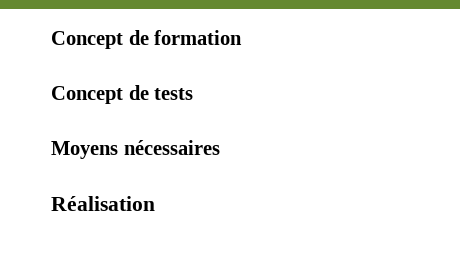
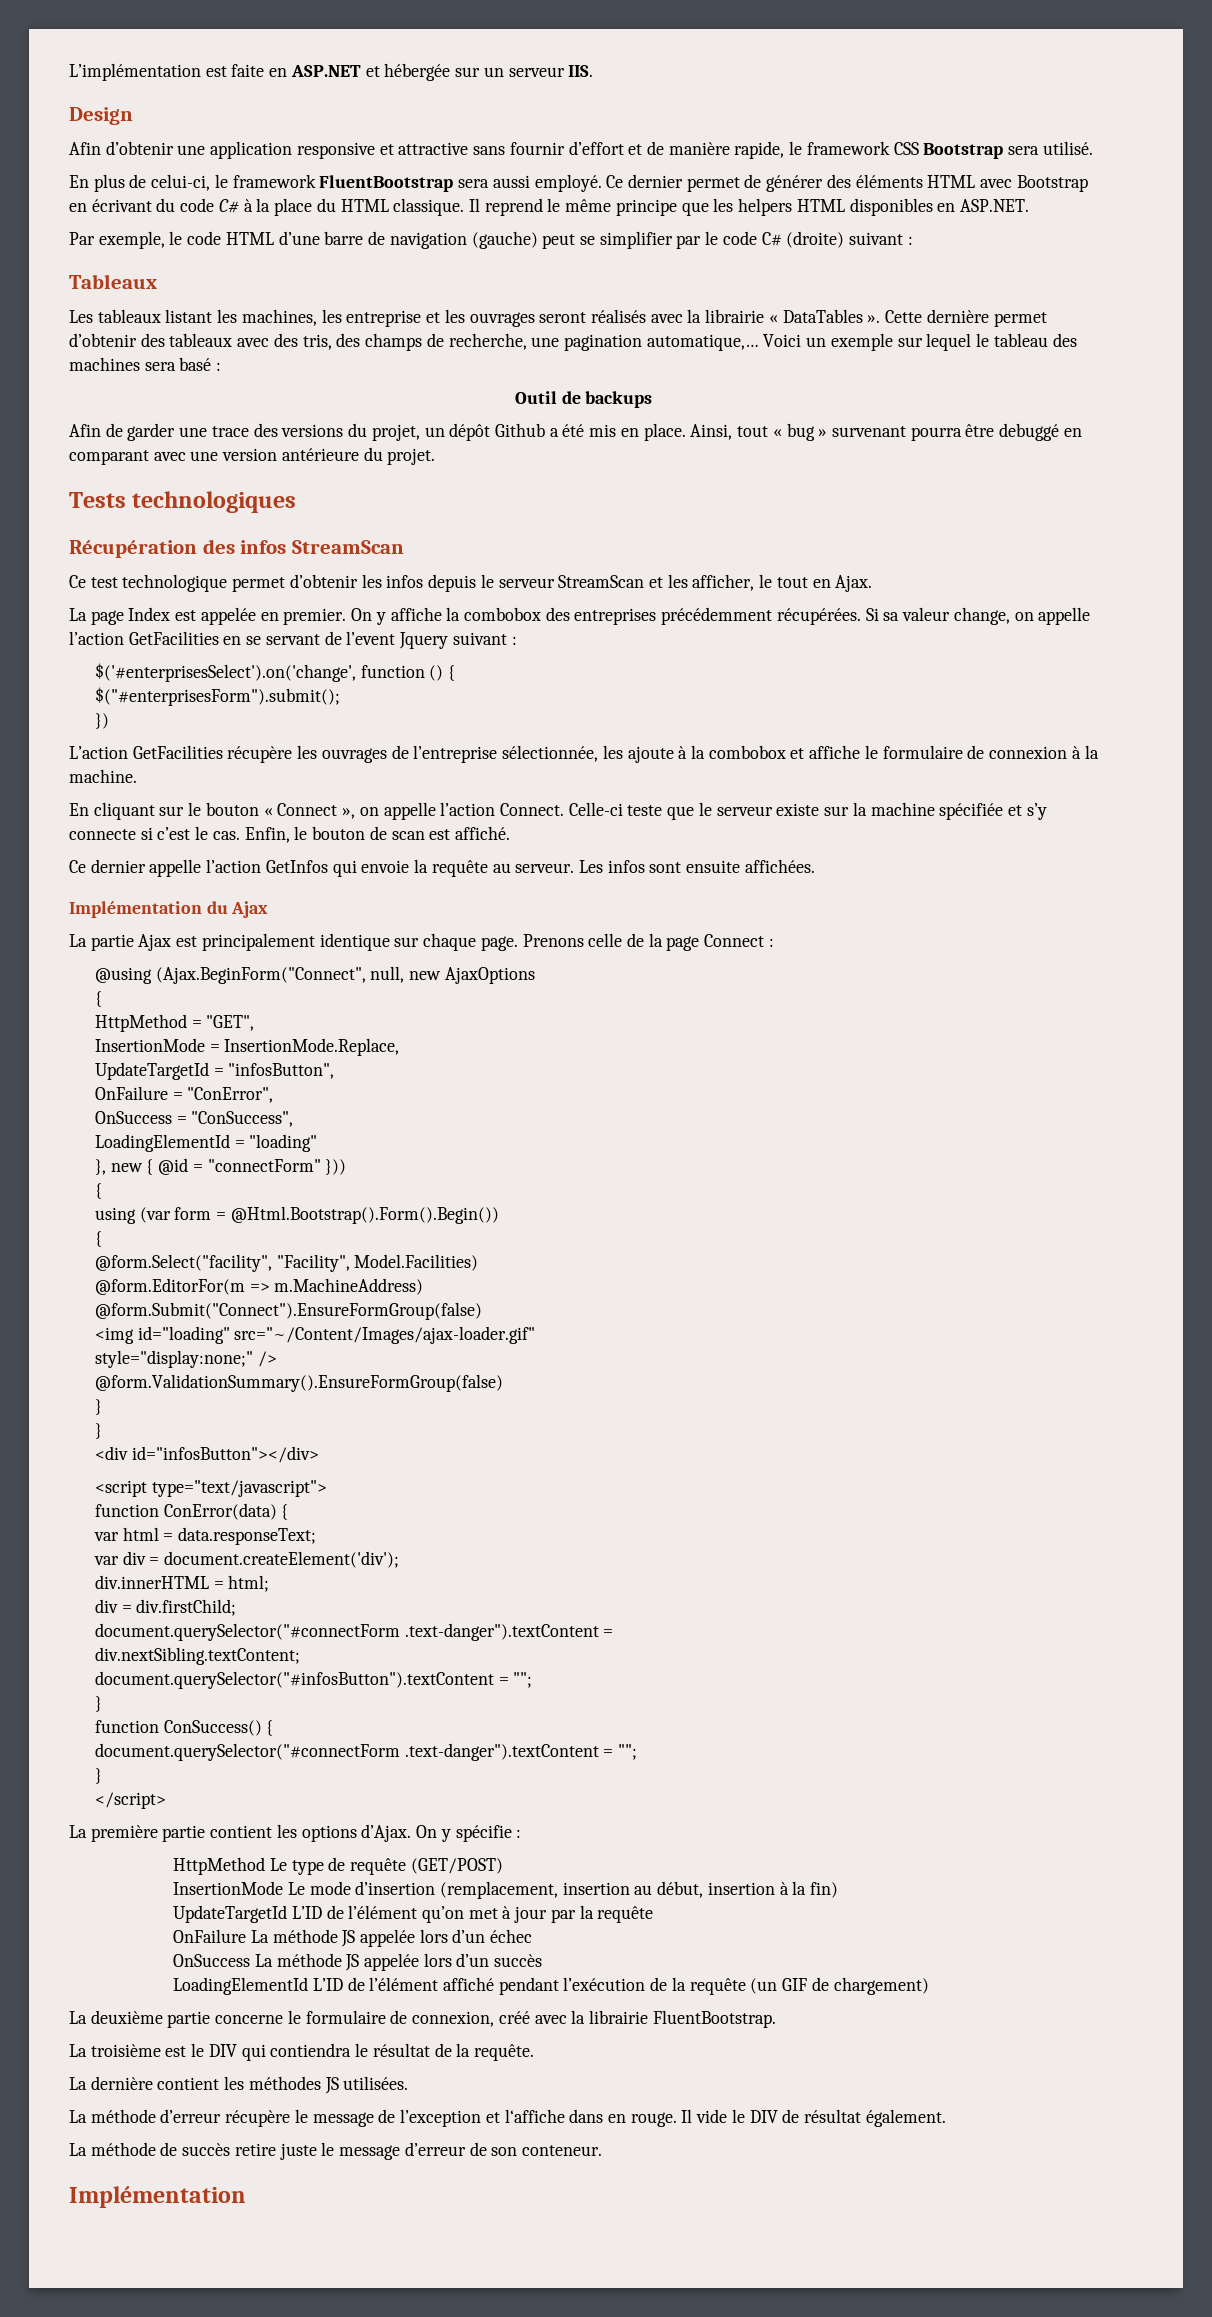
[51,30,243,49] [51,85,194,104] [51,140,220,159] [51,196,155,211] Concept de formation // Concept de tests // Moyens nécessaires // Réalisation -> [69,63,594,81] [69,107,133,125] [69,141,1093,159] [69,174,1088,192] [69,198,1029,216] [69,231,913,249] [69,274,157,289] [69,309,1047,327] [69,333,1077,351] [69,357,222,371] [514,391,653,408] [69,423,1082,441] [69,447,436,465] [69,491,297,513] [69,539,404,558] [69,574,873,592] [69,607,1091,625] [69,631,517,649] [95,663,456,682] [95,687,341,706] [95,713,110,729] [69,745,1099,763] [69,769,137,783] [69,802,1047,820] [69,826,510,843] [69,859,815,877] [69,901,269,918] [69,933,774,951] [95,966,535,984] [95,991,103,1007] [95,1014,255,1032] [95,1038,400,1056] [95,1062,335,1080] [95,1086,274,1103] [95,1111,294,1127] [95,1134,318,1152] [95,1158,347,1175] [95,1183,103,1199] [95,1206,499,1224] [95,1231,103,1247] [95,1254,479,1272] [95,1278,424,1295] [95,1302,483,1320] [95,1326,536,1344] [95,1350,277,1368] [95,1374,504,1392] [95,1399,103,1415] [95,1423,103,1439] [95,1446,319,1463] [95,1480,327,1497] [95,1503,289,1520] [94,1527,317,1545] [94,1551,400,1568] [95,1575,270,1592] [95,1599,237,1616] [95,1623,614,1641] [95,1647,301,1665] [95,1671,533,1689] [95,1696,103,1712] [95,1720,274,1736] [95,1743,638,1761] [95,1768,103,1784] [95,1792,167,1809] [69,1824,522,1842] [173,1857,503,1875] [173,1881,839,1899] [173,1905,654,1923] [173,1929,533,1947] [173,1953,543,1971] [173,1977,929,1995] [69,2010,776,2028] [69,2043,534,2061] [69,2076,409,2094] [69,2109,946,2127] [69,2142,602,2160] [69,2186,246,2208] L’implémentation est faite en ASP.NET et hébergée sur un serveur IIS. // Design // Afin d’obtenir une application responsive et attractive sans fournir d’effort et de manière rapide, le framework CSS Bootstrap sera utilisé. // En plus de celui-ci, le framework FluentBootstrap sera aussi employé. Ce dernier permet de générer des éléments HTML avec Bootstrap en écrivant du code C# à la place du HTML classique. Il reprend le même principe que les helpers HTML disponibles en ASP.NET. // Par exemple, le code HTML d’une barre de navigation (gauche) peut se simplifier par le code C# (droite) suivant : // Tableaux // Les tableaux listant les machines, les entreprise et les ouvrages seront réalisés avec la librairie « DataTables ». Cette dernière permet d’obtenir des tableaux avec des tris, des champs de recherche, une pagination automatique,… Voici un exemple sur lequel le tableau des machines sera basé : // Outil de backups // Afin de garder une trace des versions du projet, un dépôt Github a été mis en place. Ainsi, tout « bug » survenant pourra être debuggé en comparant avec une version antérieure du projet. // Tests technologiques // Récupération des infos StreamScan // Ce test technologique permet d’obtenir les infos depuis le serveur StreamScan et les afficher, le tout en Ajax. // La page Index est appelée en premier. On y affiche la combobox des entreprises précédemment récupérées. Si sa valeur change, on appelle l’action GetFacilities en se servant de l’event Jquery suivant : // $('#enterprisesSelect').on('change', function () { // $("#enterprisesForm").submit(); // }) // L’action GetFacilities récupère les ouvrages de l’entreprise sélectionnée, les ajoute à la combobox et affiche le formulaire de connexion à la machine. // En cliquant sur le bouton « Connect », on appelle l’action Connect. Celle-ci teste que le serveur existe sur la machine spécifiée et s’y connecte si c’est le cas. Enfin, le bouton de scan est affiché. // Ce dernier appelle l’action GetInfos qui envoie la requête au serveur. Les infos sont ensuite affichées. // Implémentation du Ajax // La partie Ajax est principalement identique sur chaque page. Prenons celle de la page Connect : // @using (Ajax.BeginForm("Connect", null, new AjaxOptions // { // HttpMethod = "GET", // InsertionMode = InsertionMode.Replace, // UpdateTargetId = "infosButton", // OnFailure = "ConError", // OnSuccess = "ConSuccess", // LoadingElementId = "loading" // }, new { @id = "connectForm" })) // { // using (var form = @Html.Bootstrap().Form().Begin()) // { // @form.Select("facility", "Facility", Model.Facilities) // @form.EditorFor(m => m.MachineAddress) // @form.Submit("Connect").EnsureFormGroup(false) // <img id="loading" src="~/Content/Images/ajax-loader.gif" // style="display:none;" /> // @form.ValidationSummary().EnsureFormGroup(false) // } // } // <div id="infosButton"></div> // <script type="text/javascript"> // function ConError(data) { // var html = data.responseText; // var div = document.createElement('div'); // div.innerHTML = html; // div = div.firstChild; // document.querySelector("#connectForm .text-danger").textContent = // div.nextSibling.textContent; // document.querySelector("#infosButton").textContent = ""; // } // function ConSuccess() { // document.querySelector("#connectForm .text-danger").textContent = ""; // } // </script> // La première partie contient les options d’Ajax. On y spécifie : // HttpMethod Le type de requête (GET/POST) // InsertionMode Le mode d’insertion (remplacement, insertion au début, insertion à la fin) // UpdateTargetId L’ID de l’élément qu’on met à jour par la requête // OnFailure La méthode JS appelée lors d’un échec // OnSuccess La méthode JS appelée lors d’un succès // LoadingElementId L’ID de l’élément affiché pendant l’exécution de la requête (un GIF de chargement) // La deuxième partie concerne le formulaire de connexion, créé avec la librairie FluentBootstrap. // La troisième est le DIV qui contiendra le résultat de la requête. // La dernière contient les méthodes JS utilisées. // La méthode d’erreur récupère le message de l’exception et l‘affiche dans en rouge. Il vide le DIV de résultat également. // La méthode de succès retire juste le message d’erreur de son conteneur. // Implémentation

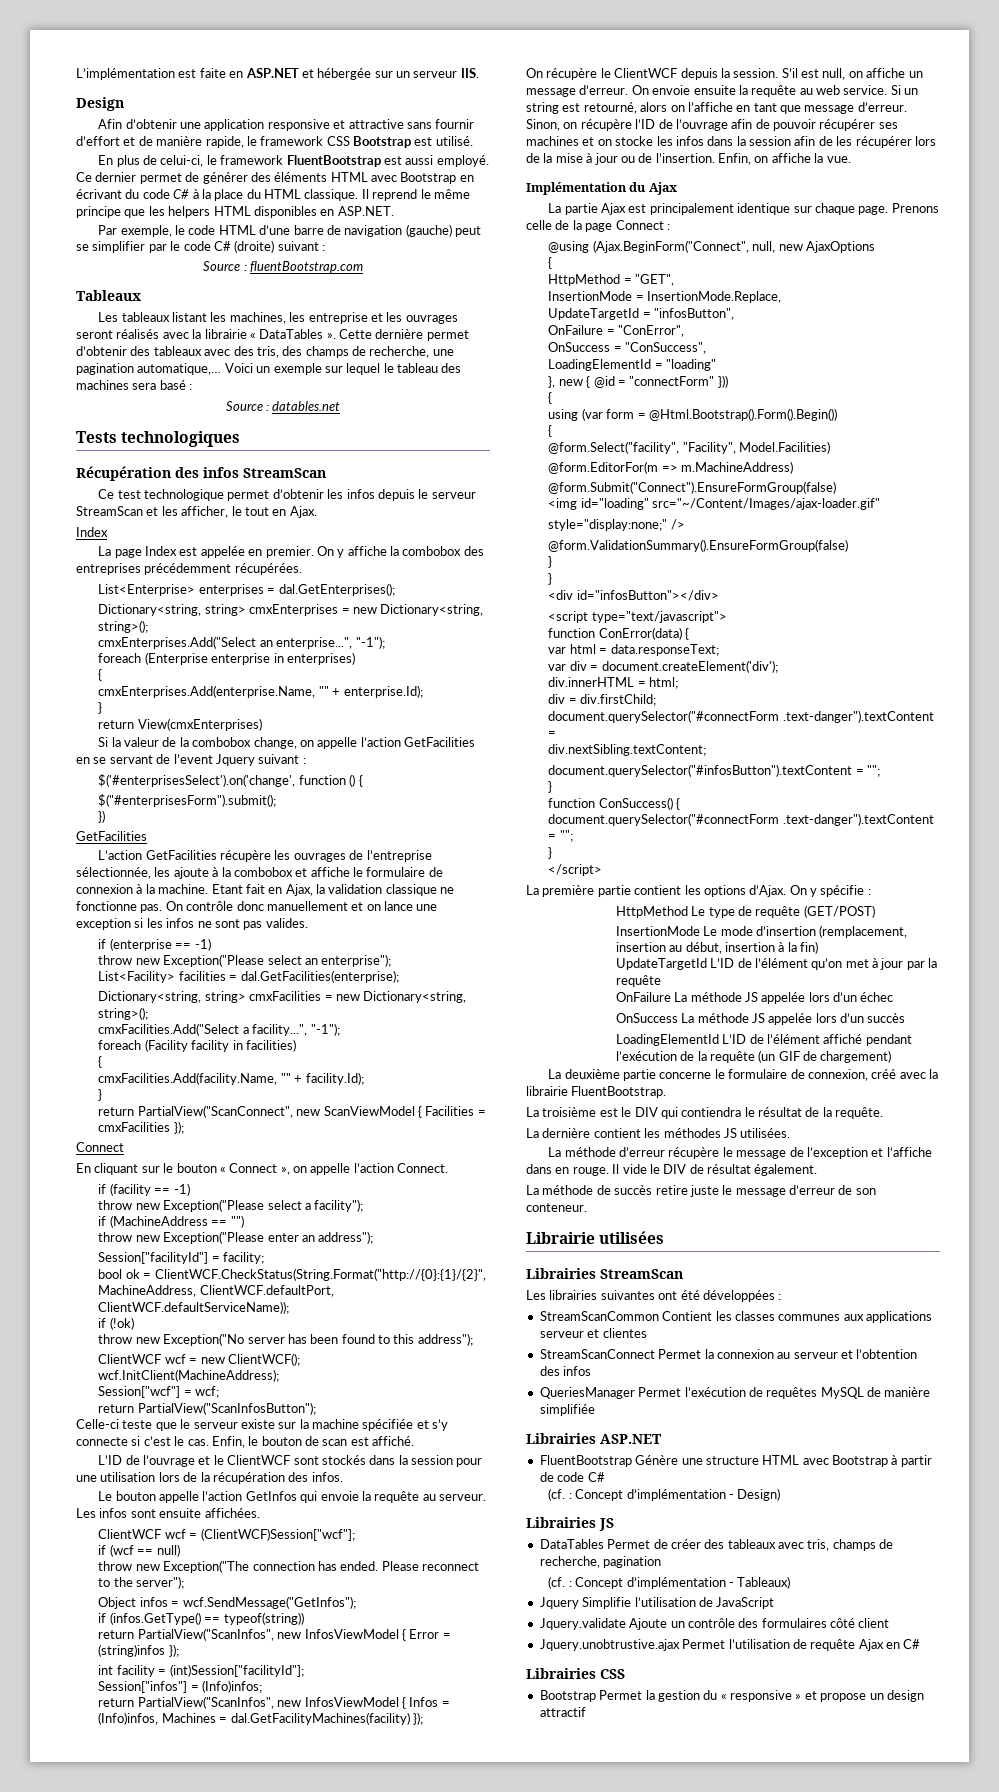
[1008,146,1040,155] sera -> [414,137,433,146] est
[458,179,490,188] sera -> [383,156,402,165] est
(913, 240) none -> [203,261,363,273] // Source : fluentBootstrap.com
[514,391,653,408] [69,423,1082,441] [69,447,436,465] Outil de backups // Afin de garder une trace des versions du projet, un dépôt Github a été mis en place. Ainsi, tout « bug » survenant pourra être debuggé en comparant avec une version antérieure du projet. -> [225,401,341,411] Source : datables.net
(873, 583) none -> [76,527,108,537] // Index
[865,607,951,621] Si sa valeur -> [98,583,395,596] [98,604,484,616] [98,620,149,633] [98,636,385,649] [98,652,355,665] [98,669,103,681] [98,685,423,698] [98,702,103,714] [98,718,262,731] [98,737,252,747] // List<Enterprise> enterprises = dal.GetEnterprises(); // Dictionary<string, string> cmxEnterprises = new Dictionary<string, string>(); // cmxEnterprises.Add("Select an enterprise...", "-1"); // foreach (Enterprise enterprise in enterprises) // { // cmxEnterprises.Add(enterprise.Name, "" + enterprise.Id); // } // return View(cmxEnterprises) // Si la valeur de la combobox
(110, 721) none -> [76,831,147,841] // GetFacilities
(137, 776) none -> [211,884,455,896] [76,901,438,913] [76,918,308,930] [98,938,211,951] [98,954,392,967] [98,970,399,983] [98,991,467,1003] [98,1007,149,1020] [98,1023,340,1036] [98,1039,296,1052] [98,1056,103,1068] [98,1072,364,1085] [98,1089,103,1101] [98,1105,486,1118] [98,1121,184,1134] [76,1142,124,1152] Etant fait en Ajax, la validation classique ne fonctionne pas. On contrôle donc manuellement et on lance une exception si les infos ne sont pas valides. // if (enterprise == -1) // throw new Exception("Please select an enterprise"); // List<Facility> facilities = dal.GetFacilities(enterprise); // Dictionary<string, string> cmxFacilities = new Dictionary<string, string>(); // cmxFacilities.Add("Select a facility...", "-1"); // foreach (Facility facility in facilities) // { // cmxFacilities.Add(facility.Name, "" + facility.Id); // } // return PartialView("ScanConnect", new ScanViewModel { Facilities = cmxFacilities }); // Connect
(564, 809) none -> [98,1183,190,1196] [98,1199,364,1212] [98,1215,244,1228] [98,1231,374,1244] [98,1252,265,1264] [98,1268,486,1281] [98,1285,334,1297] [98,1301,290,1314] [98,1317,134,1330] [98,1333,473,1346] [98,1353,300,1366] [98,1369,280,1382] [98,1386,220,1398] [98,1402,316,1415] // if (facility == -1) // throw new Exception("Please select a facility"); // if (MachineAddress == "") // throw new Exception("Please enter an address"); // Session["facilityId"] = facility; // bool ok = ClientWCF.CheckStatus(String.Format("http://{0}:{1}/{2}", MachineAddress, ClientWCF.defaultPort, ClientWCF.defaultServiceName)); // if (!ok) // throw new Exception("No server has been found to this address"); // ClientWCF wcf = new ClientWCF(); // wcf.InitClient(MachineAddress); // Session["wcf"] = wcf; // return PartialView("ScanInfosButton"); //
[69,859,146,873] Ce dernier -> [98,1455,483,1467] [76,1472,343,1484] [98,1491,156,1501] L’ID de l’ouvrage et le ClientWCF sont stockés dans la session pour une utilisation lors de la récupération des infos. // Le bouton
(815, 866) none -> [98,1528,355,1541] [98,1544,180,1557] [98,1560,480,1573] [98,1576,185,1589] [98,1596,356,1609] [98,1612,304,1625] [98,1628,451,1641] [98,1644,179,1657] [98,1664,304,1677] [98,1680,263,1693] [98,1696,450,1709] [98,1712,423,1725] [526,68,923,80] [526,85,919,97] [526,102,907,114] [526,119,898,131] [526,136,936,148] [526,153,851,165] // ClientWCF wcf = (ClientWCF)Session["wcf"]; // if (wcf == null) // throw new Exception("The connection has ended. Please reconnect to the server"); // Object infos = wcf.SendMessage("GetInfos"); // if (infos.GetType() == typeof(string)) // return PartialView("ScanInfos", new InfosViewModel { Error = (string)infos }); // int facility = (int)Session["facilityId"]; // Session["infos"] = (Info)infos; // return PartialView("ScanInfos", new InfosViewModel { Infos = (Info)infos, Machines = dal.GetFacilityMachines(facility) }); // On récupère le ClientWCF depuis la session. S’il est null, on affiche un message d’erreur. On envoie ensuite la requête au web service. Si un string est retourné, alors on l’affiche en tant que message d’erreur. Sinon, on récupère l’ID de l’ouvrage afin de pouvoir récupérer ses machines et on stocke les infos dans la session afin de les récupérer lors de la mise à jour ou de l’insertion. Enfin, on affiche la vue.
[69,2186,246,2208] Implémentation -> [526,1231,665,1244] [526,1268,683,1279] [526,1290,782,1302] [539,1311,932,1323] [539,1328,647,1338] [539,1349,918,1359] [539,1366,592,1376] [539,1387,931,1399] [539,1404,595,1416] [526,1433,661,1444] [539,1455,932,1467] [539,1472,605,1482] [548,1488,781,1501] [526,1517,614,1531] [539,1539,894,1551] [539,1556,662,1568] [548,1576,791,1589] [539,1597,775,1609] [539,1618,890,1630] [539,1639,921,1651] [526,1668,625,1679] [539,1690,924,1702] [539,1707,586,1717] Librairie utilisées // Librairies StreamScan // Les librairies suivantes ont été développées : // StreamScanCommon Contient les classes communes aux applications serveur et clientes // StreamScanConnect Permet la connexion au serveur et l’obtention des infos // QueriesManager Permet l’exécution de requêtes MySQL de manière simplifiée // Librairies ASP.NET // FluentBootstrap Génère une structure HTML avec Bootstrap à partir de code C# // (cf. : Concept d’implémentation - Design) // Librairies JS // DataTables Permet de créer des tableaux avec tris, champs de recherche, pagination // (cf. : Concept d’implémentation - Tableaux) // Jquery Simplifie l’utilisation de JavaScript // Jquery.validate Ajoute un contrôle des formulaires côté client // Jquery.unobtrustive.ajax Permet l’utilisation de requête Ajax en C# // Librairies CSS // Bootstrap Permet la gestion du « responsive » et propose un design attractif

